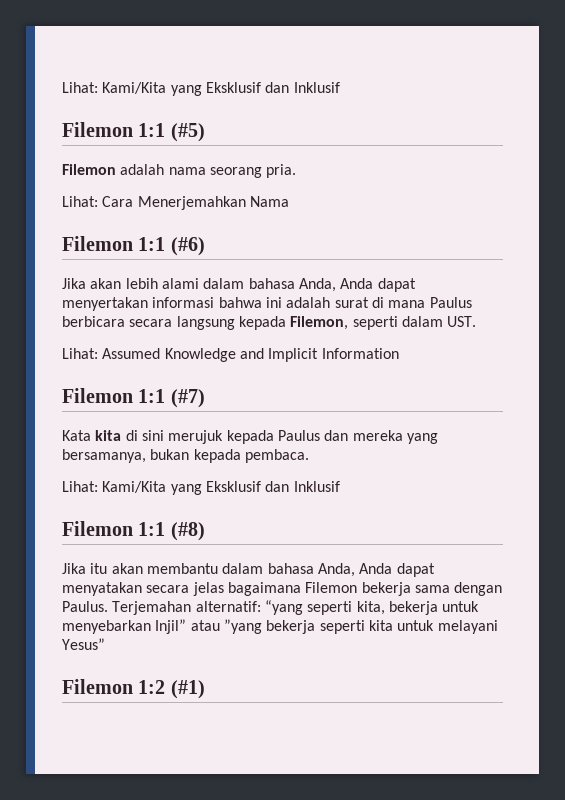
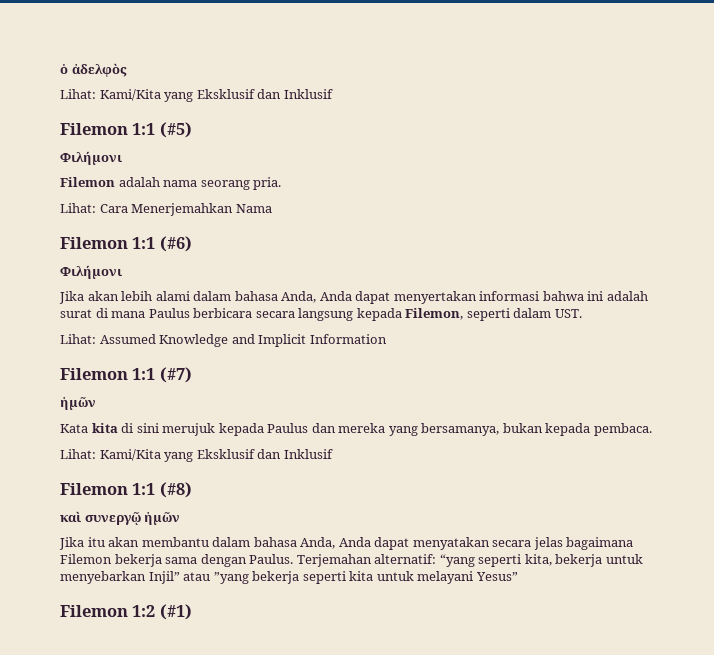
(62, 87) none -> [60,63,127,77] ὁ ἀδελφὸς //
(205, 132) none -> [60,151,122,165] // Φιλήμονι
(205, 246) none -> [60,265,122,279] // Φιλήμονι
(205, 398) none -> [60,397,96,410] // ἡμῶν
(205, 531) none -> [60,511,181,525] // καὶ συνεργῷ ἡμῶν

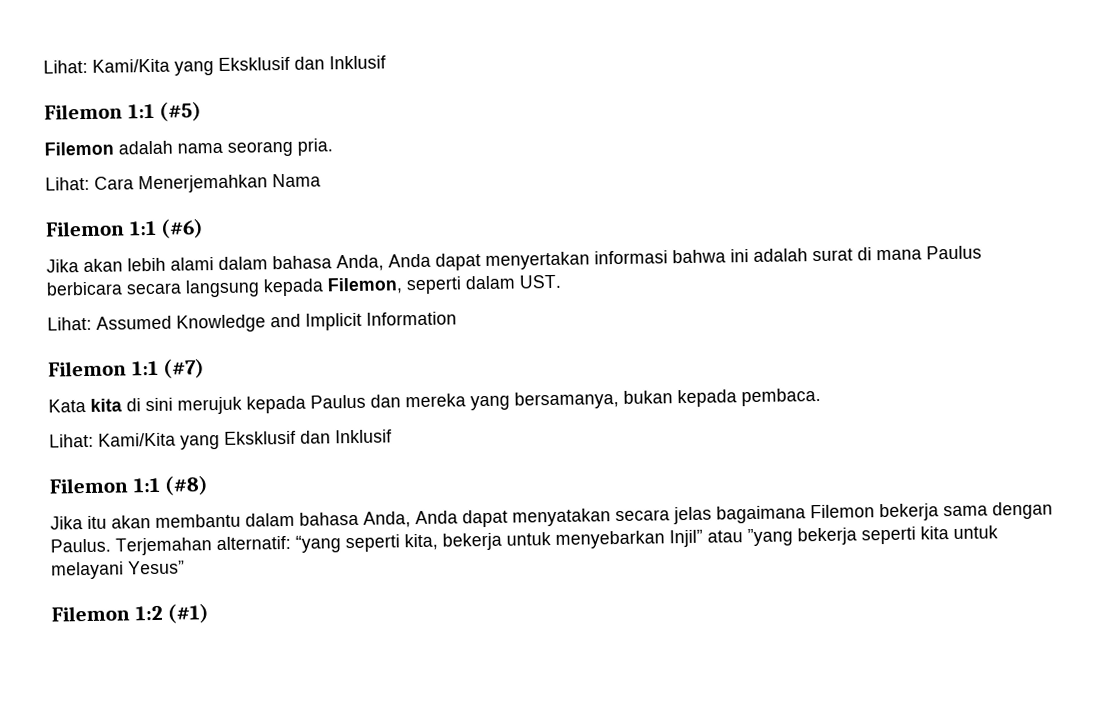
[60,63,127,77] ὁ ἀδελφὸς // -> (43, 66) none
[60,151,122,165] // Φιλήμονι -> (203, 111) none
[60,265,122,279] // Φιλήμονι -> (205, 228) none
[60,397,96,410] // ἡμῶν -> (206, 368) none
[60,511,181,525] // καὶ συνεργῷ ἡμῶν -> (210, 485) none

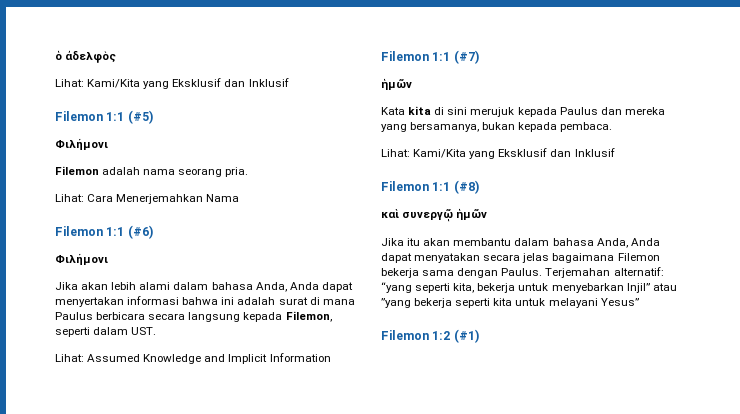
(43, 66) none -> [55,50,117,63] ὁ ἀδελφὸς //
(203, 111) none -> [55,138,108,150] // Φιλήμονι
(205, 228) none -> [55,253,108,265] // Φιλήμονι
(206, 368) none -> [381,78,412,90] // ἡμῶν
(210, 485) none -> [381,208,488,222] // καὶ συνεργῷ ἡμῶν

